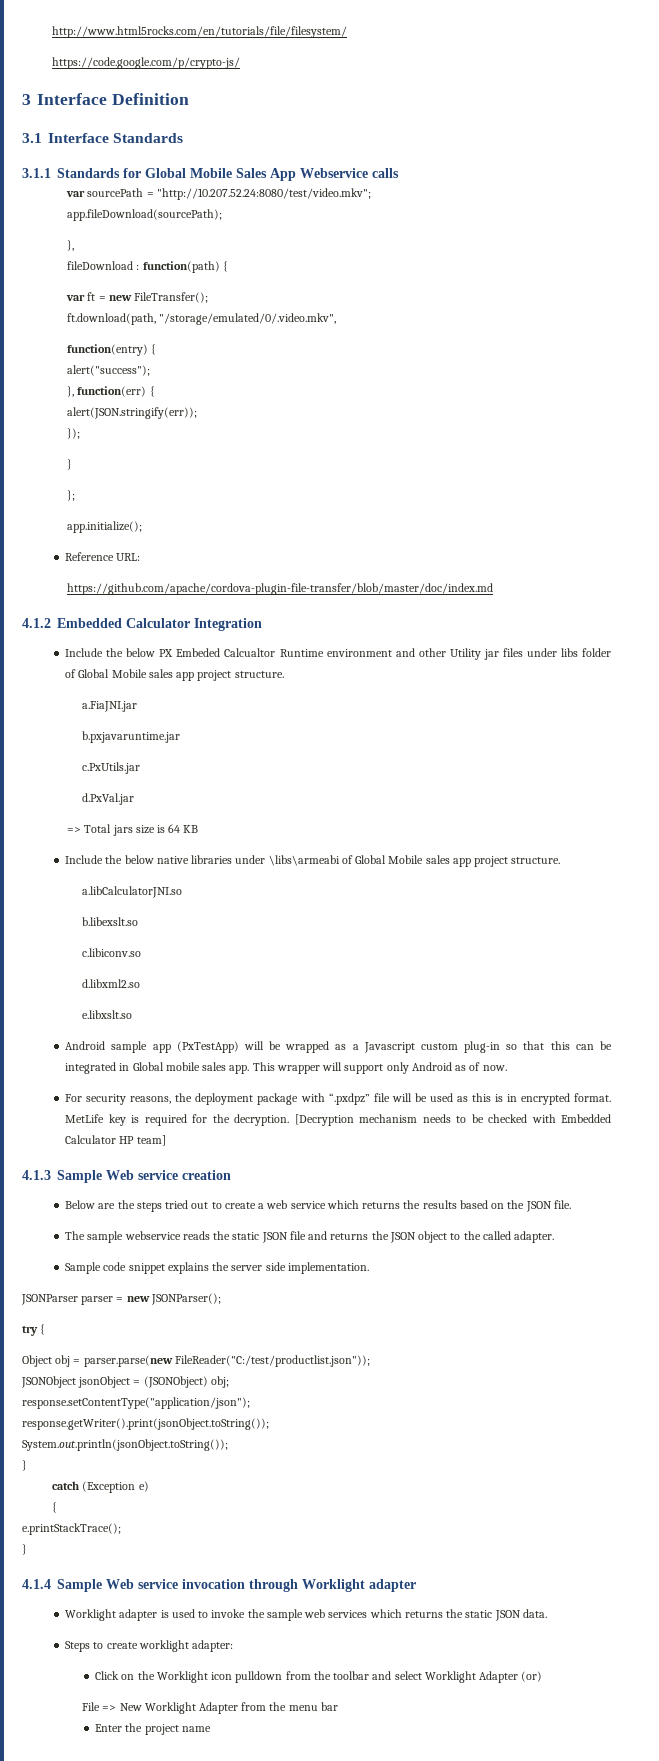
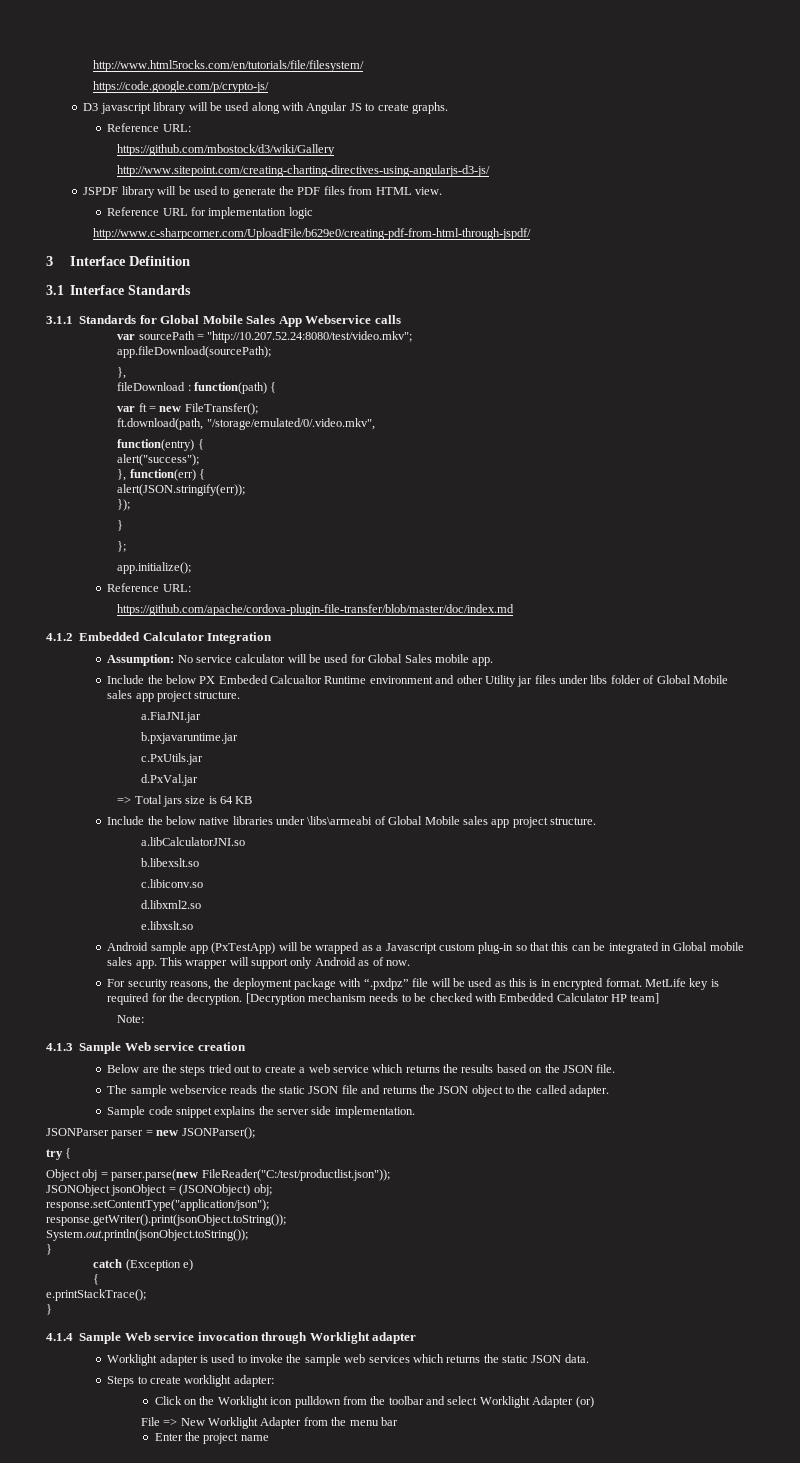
(241, 63) none -> [83,102,448,114] [107,123,191,132] [117,144,336,156] [117,165,491,177] [83,186,442,198] [107,207,313,219] [93,228,532,240] // D3 javascript library will be used along with Angular JS to create graphs. // Reference URL: // https://github.com/mbostock/d3/wiki/Gallery // http://www.sitepoint.com/creating-charting-directives-using-angularjs-d3-js/ // JSPDF library will be used to generate the PDF files from HTML view. // Reference URL for implementation logic // http://www.c-sharpcorner.com/UploadFile/b629e0/creating-pdf-from-html-through-jspdf/
(262, 624) none -> [107,654,494,666] // Assumption: No service calculator will be used for Global Sales mobile app.
(166, 1140) none -> [117,1015,145,1023] // Note:

